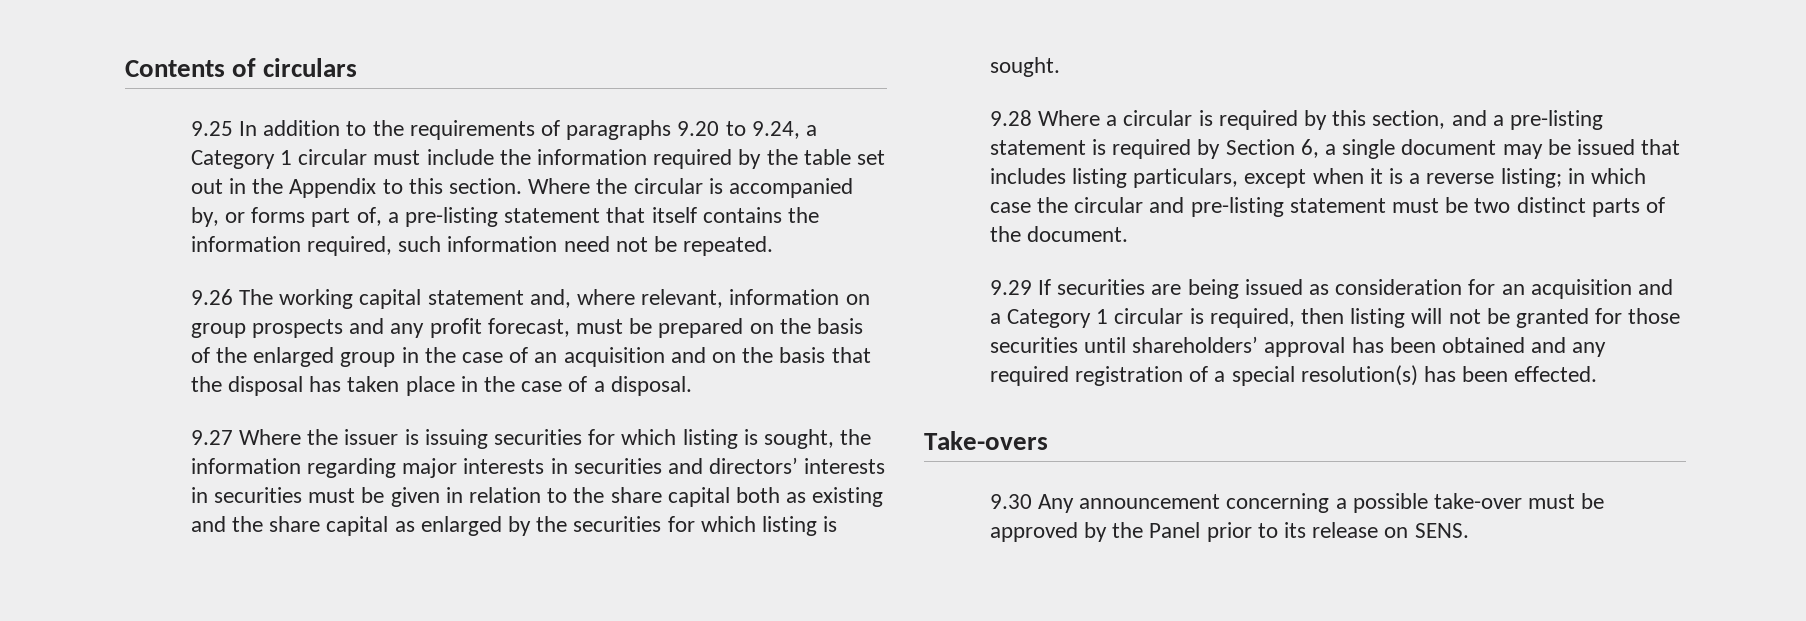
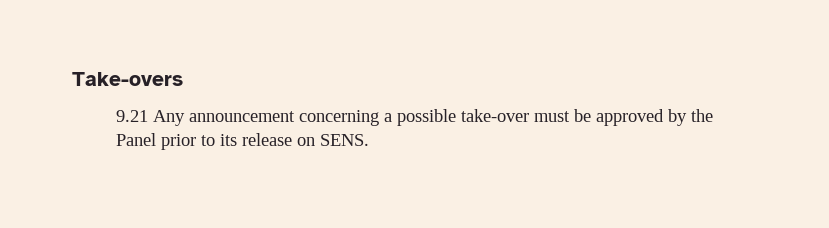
[125,58,358,77] [190,120,818,140] [190,149,886,169] [190,178,854,198] [190,207,820,227] [190,236,774,256] [190,289,870,309] [190,318,864,338] [190,347,871,367] [190,376,692,396] [190,429,872,449] [190,457,886,478] [190,487,884,507] [190,516,838,536] [989,57,1060,77] [989,110,1604,130] [989,139,1681,159] [989,168,1647,188] [989,197,1666,217] [989,226,1128,242] [989,279,1674,299] [989,308,1681,328] [989,336,1607,357] [989,365,1598,386] Contents of circulars // 9.25 In addition to the requirements of paragraphs 9.20 to 9.24, a Category 1 circular must include the information required by the table set out in the Appendix to this section. Where the circular is accompanied by, or forms part of, a pre-listing statement that itself contains the information required, such information need not be repeated. // 9.26 The working capital statement and, where relevant, information on group prospects and any profit forecast, must be prepared on the basis of the enlarged group in the case of an acquisition and on the basis that the disposal has taken place in the case of a disposal. // 9.27 Where the issuer is issuing securities for which listing is sought, the information regarding major interests in securities and directors’ interests in securities must be given in relation to the share capital both as existing and the share capital as enlarged by the securities for which listing is sought. // 9.28 Where a circular is required by this section, and a pre-listing statement is required by Section 6, a single document may be issued that includes listing particulars, except when it is a reverse listing; in which case the circular and pre-listing statement must be two distinct parts of the document. // 9.29 If securities are being issued as consideration for an acquisition and a Category 1 circular is required, then listing will not be granted for those securities until shareholders’ approval has been obtained and any required registration of a special resolution(s) has been effected. // -> (72, 79) none
[989,494,1032,509] 9.30 -> [116,110,149,122] 9.21

